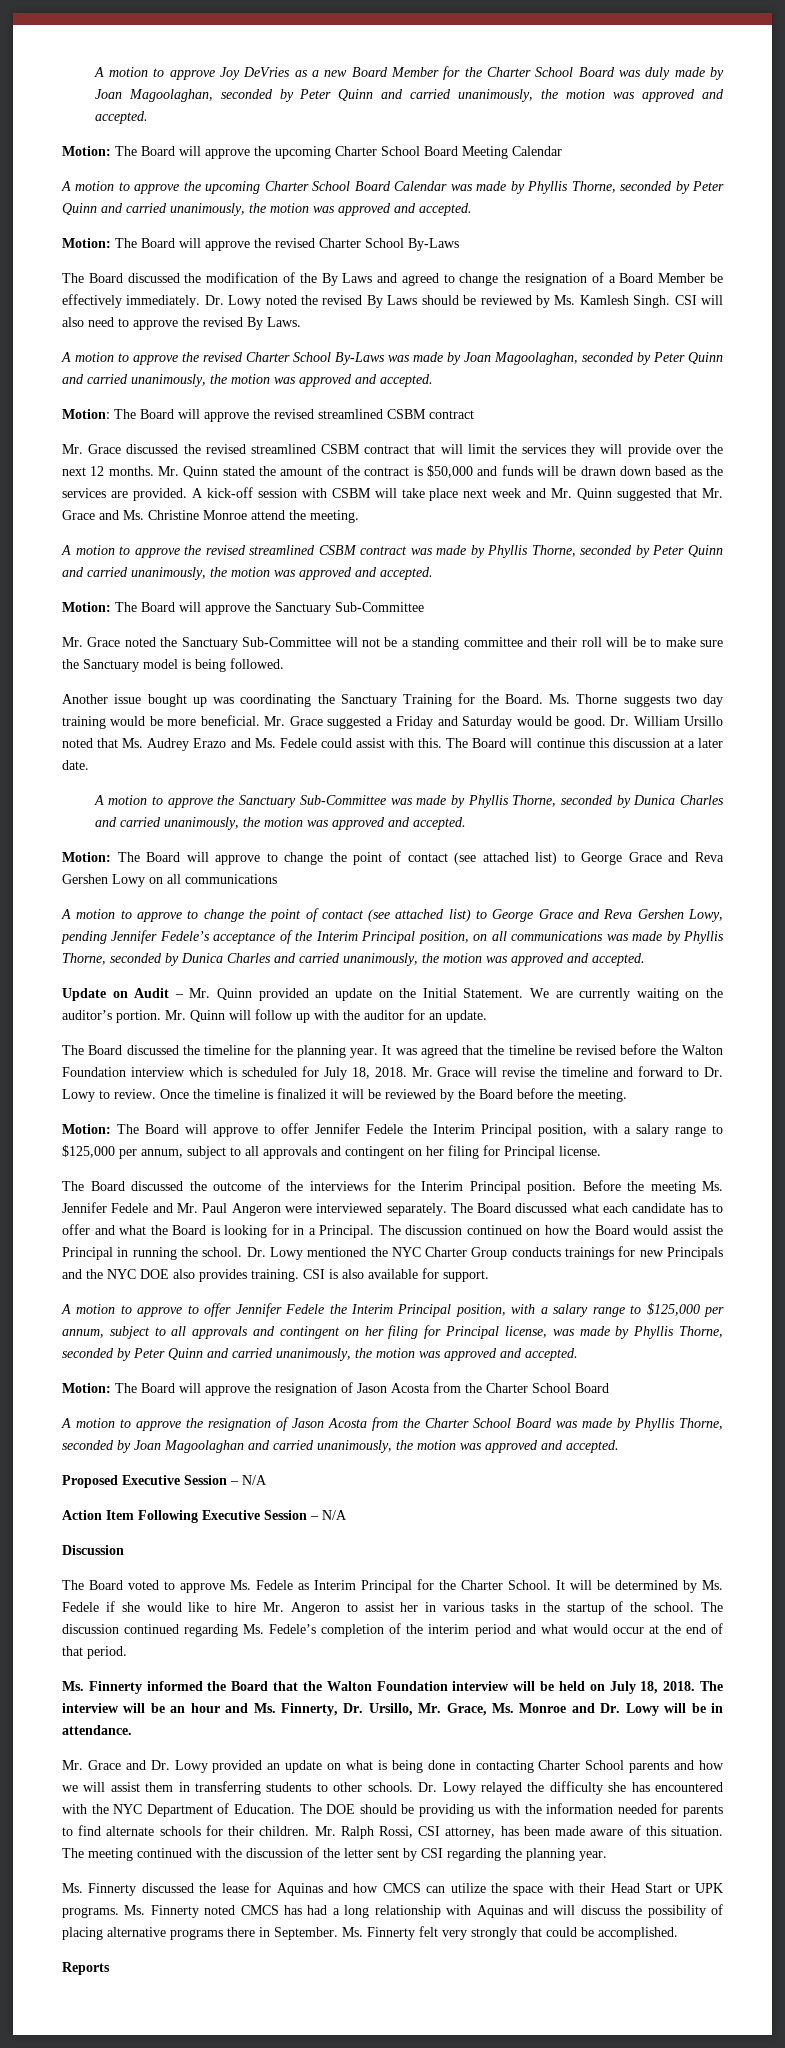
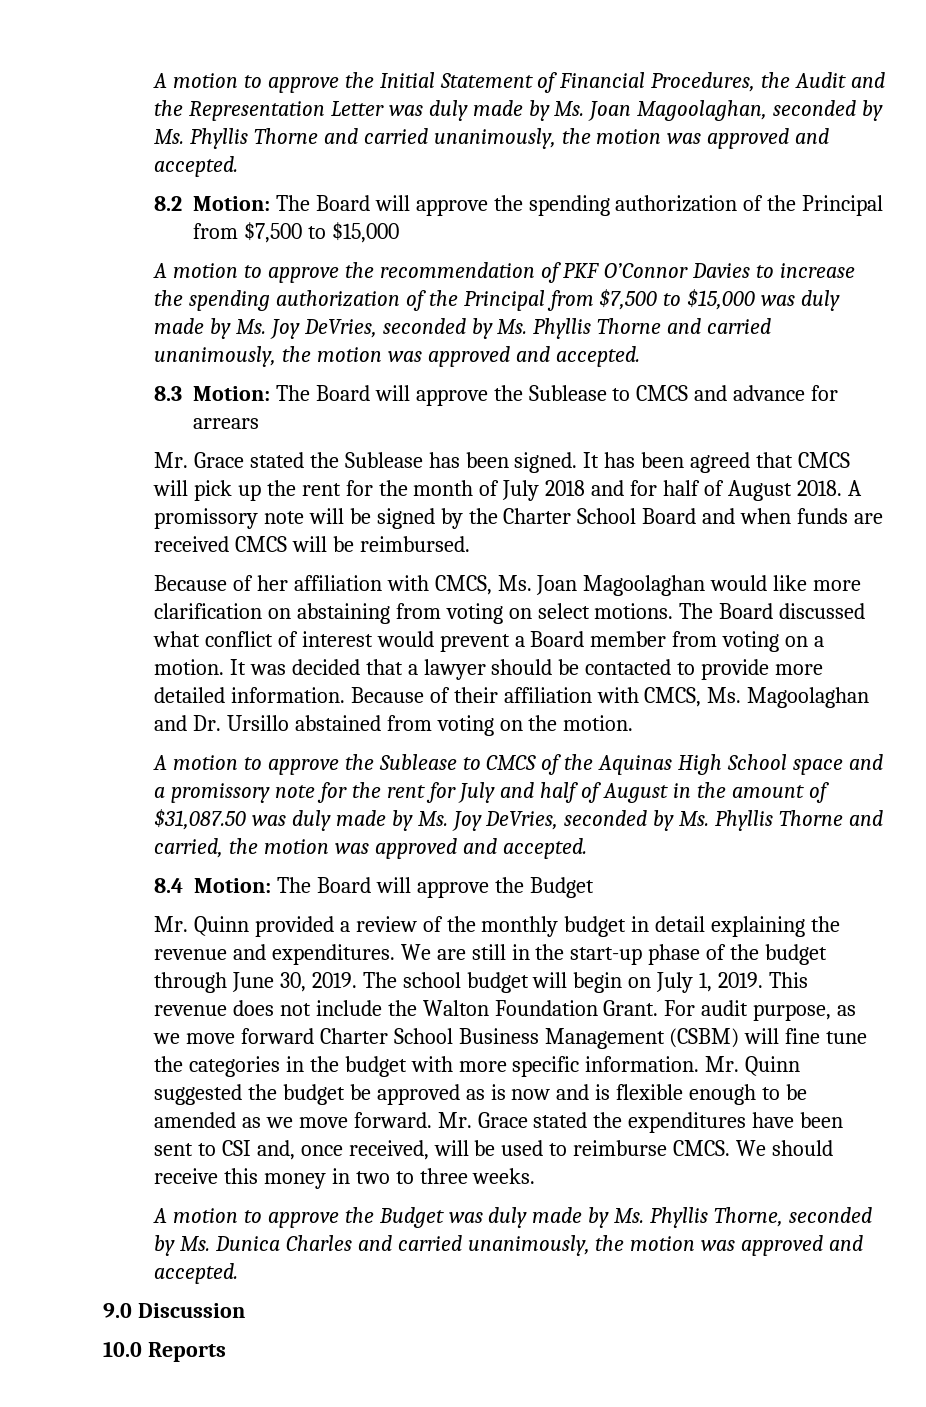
[93,66,724,80] [94,89,724,102] [94,111,148,124] [62,146,562,159] [61,181,725,194] [62,203,472,216] [62,238,459,251] [62,272,723,286] [62,294,723,308] [62,317,301,330] [61,352,723,365] [62,374,433,387] [62,409,474,422] [62,444,723,457] [62,465,724,478] [62,487,724,501] [62,510,359,523] [61,545,723,558] [62,567,433,580] [62,602,424,615] [62,637,724,650] [62,658,284,672] [62,693,723,707] [62,715,724,729] [62,738,724,751] [62,760,89,770] [93,795,631,808] A motion to approve Joy DeVries as a new Board Member for the Charter School Board was duly made by Joan Magoolaghan, seconded by Peter Quinn and carried unanimously, the motion was approved and accepted. // Motion: The Board will approve the upcoming Charter School Board Meeting Calendar // A motion to approve the upcoming Charter School Board Calendar was made by Phyllis Thorne, seconded by Peter Quinn and carried unanimously, the motion was approved and accepted. // Motion: The Board will approve the revised Charter School By-Laws // The Board discussed the modification of the By Laws and agreed to change the resignation of a Board Member be effectively immediately. Dr. Lowy noted the revised By Laws should be reviewed by Ms. Kamlesh Singh. CSI will also need to approve the revised By Laws. // A motion to approve the revised Charter School By-Laws was made by Joan Magoolaghan, seconded by Peter Quinn and carried unanimously, the motion was approved and accepted. // Motion: The Board will approve the revised streamlined CSBM contract // Mr. Grace discussed the revised streamlined CSBM contract that will limit the services they will provide over the next 12 months. Mr. Quinn stated the amount of the contract is $50,000 and funds will be drawn down based as the services are provided. A kick-off session with CSBM will take place next week and Mr. Quinn suggested that Mr. Grace and Ms. Christine Monroe attend the meeting. // A motion to approve the revised streamlined CSBM contract was made by Phyllis Thorne, seconded by Peter Quinn and carried unanimously, the motion was approved and accepted. // Motion: The Board will approve the Sanctuary Sub-Committee // Mr. Grace noted the Sanctuary Sub-Committee will not be a standing committee and their roll will be to make sure the Sanctuary model is being followed. // Another issue bought up was coordinating the Sanctuary Training for the Board. Ms. Thorne suggests two day training would be more beneficial. Mr. Grace suggested a Friday and Saturday would be good. Dr. William Ursillo noted that Ms. Audrey Erazo and Ms. Fedele could assist with this. The Board will continue this discussion at a later date. // A motion to approve the Sanctuary Sub-Committee was made by Phyllis Thorne, seconded by -> [152,72,886,93] [153,100,884,121] [153,128,830,149] [153,156,238,177] [153,195,884,216] [192,222,399,243] [152,262,856,283] [153,289,841,311] [153,318,772,339] [153,346,640,367] [153,385,839,406] [192,418,259,429] [153,452,851,473] [152,480,862,501] [153,508,884,529] [153,536,470,552] [153,575,862,596] [153,603,866,624] [152,631,825,652] [153,659,824,680] [153,687,870,708] [153,715,634,736] [152,754,884,775] [153,782,830,803] [153,809,884,831] [153,838,587,859] [153,877,594,898] [153,916,841,937] [153,944,828,965] [153,972,809,993] [153,1000,857,1021] [152,1028,868,1049] [153,1056,801,1077] [153,1084,808,1105] [153,1112,844,1133] [153,1140,834,1160] [153,1168,536,1189] [152,1207,873,1228] [153,1235,210,1256] A motion to approve the Initial Statement of Financial Procedures, the Audit and the Representation Letter was duly made by Ms. Joan Magoolaghan, seconded by Ms. Phyllis Thorne and carried unanimously, the motion was approved and accepted. // 8.2 Motion: The Board will approve the spending authorization of the Principal from $7,500 to $15,000 // A motion to approve the recommendation of PKF O’Connor Davies to increase the spending authorization of the Principal from $7,500 to $15,000 was duly made by Ms. Joy DeVries, seconded by Ms. Phyllis Thorne and carried unanimously, the motion was approved and accepted. // 8.3 Motion: The Board will approve the Sublease to CMCS and advance for arrears // Mr. Grace stated the Sublease has been signed. It has been agreed that CMCS will pick up the rent for the month of July 2018 and for half of August 2018. A promissory note will be signed by the Charter School Board and when funds are received CMCS will be reimbursed. // Because of her affiliation with CMCS, Ms. Joan Magoolaghan would like more clarification on abstaining from voting on select motions. The Board discussed what conflict of interest would prevent a Board member from voting on a motion. It was decided that a lawyer should be contacted to provide more detailed information. Because of their affiliation with CMCS, Ms. Magoolaghan and Dr. Ursillo abstained from voting on the motion. // A motion to approve the Sublease to CMCS of the Aquinas High School space and a promissory note for the rent for July and half of August in the amount of $31,087.50 was duly made by Ms. Joy DeVries, seconded by Ms. Phyllis Thorne and carried, the motion was approved and accepted. // 8.4 Motion: The Board will approve the Budget // Mr. Quinn provided a review of the monthly budget in detail explaining the revenue and expenditures. We are still in the start-up phase of the budget through June 30, 2019. The school budget will begin on July 1, 2019. This revenue does not include the Walton Foundation Grant. For audit purpose, as we move forward Charter School Business Management (CSBM) will fine tune the categories in the budget with more specific information. Mr. Quinn suggested the budget be approved as is now and is flexible enough to be amended as we move forward. Mr. Grace stated the expenditures have been sent to CSI and, once received, will be used to reimburse CMCS. We should receive this money in two to three weeks. // A motion to approve the Budget was duly made by Ms. Phyllis Thorne, seconded by Ms.
[62,851,724,865] [62,874,277,887] [61,908,723,922] [61,930,724,944] [62,953,645,966] [62,988,723,1001] [62,1009,487,1023] [62,1044,723,1058] [62,1066,724,1080] [62,1088,627,1102] [62,1123,723,1137] [62,1145,601,1159] [62,1180,723,1194] [62,1202,723,1216] [62,1224,723,1238] [62,1246,723,1260] [62,1268,489,1282] [61,1303,725,1317] [62,1325,723,1339] [62,1348,578,1361] [62,1382,609,1396] [61,1417,723,1431] [62,1440,619,1453] [62,1475,267,1488] [62,1510,347,1523] [62,1545,124,1555] [62,1579,723,1593] [62,1601,723,1615] [62,1623,723,1637] [62,1646,127,1659] [62,1681,724,1694] [62,1703,724,1716] [62,1725,132,1735] [62,1760,725,1773] [62,1781,724,1795] [62,1803,723,1817] [62,1825,723,1839] [62,1847,607,1861] [62,1882,724,1896] [62,1904,723,1918] [62,1926,678,1940] Motion: The Board will approve to change the point of contact (see attached list) to George Grace and Reva Gershen Lowy on all communications // A motion to approve to change the point of contact (see attached list) to George Grace and Reva Gershen Lowy, pending Jennifer Fedele’s acceptance of the Interim Principal position, on all communications was made by Phyllis Thorne, seconded by Dunica Charles and carried unanimously, the motion was approved and accepted. // Update on Audit – Mr. Quinn provided an update on the Initial Statement. We are currently waiting on the auditor’s portion. Mr. Quinn will follow up with the auditor for an update. // The Board discussed the timeline for the planning year. It was agreed that the timeline be revised before the Walton Foundation interview which is scheduled for July 18, 2018. Mr. Grace will revise the timeline and forward to Dr. Lowy to review. Once the timeline is finalized it will be reviewed by the Board before the meeting. // Motion: The Board will approve to offer Jennifer Fedele the Interim Principal position, with a salary range to $125,000 per annum, subject to all approvals and contingent on her filing for Principal license. // The Board discussed the outcome of the interviews for the Interim Principal position. Before the meeting Ms. Jennifer Fedele and Mr. Paul Angeron were interviewed separately. The Board discussed what each candidate has to offer and what the Board is looking for in a Principal. The discussion continued on how the Board would assist the Principal in running the school. Dr. Lowy mentioned the NYC Charter Group conducts trainings for new Principals and the NYC DOE also provides training. CSI is also available for support. // A motion to approve to offer Jennifer Fedele the Interim Principal position, with a salary range to $125,000 per annum, subject to all approvals and contingent on her filing for Principal license, was made by Phyllis Thorne, seconded by Peter Quinn and carried unanimously, the motion was approved and accepted. // Motion: The Board will approve the resignation of Jason Acosta from the Charter School Board // A motion to approve the resignation of Jason Acosta from the Charter School Board was made by Phyllis Thorne, seconded by Joan Magoolaghan and carried unanimously, the motion was approved and accepted. // Proposed Executive Session – N/A // Action Item Following Executive Session – N/A // Discussion // The Board voted to approve Ms. Fedele as Interim Principal for the Charter School. It will be determined by Ms. Fedele if she would like to hire Mr. Angeron to assist her in various tasks in the startup of the school. The discussion continued regarding Ms. Fedele’s completion of the interim period and what would occur at the end of that period. // Ms. Finnerty informed the Board that the Walton Foundation interview will be held on July 18, 2018. The interview will be an hour and Ms. Finnerty, Dr. Ursillo, Mr. Grace, Ms. Monroe and Dr. Lowy will be in attendance. // Mr. Grace and Dr. Lowy provided an update on what is being done in contacting Charter School parents and how we will assist them in transferring students to other schools. Dr. Lowy relayed the difficulty she has encountered with the NYC Department of Education. The DOE should be providing us with the information needed for parents to find alternate schools for their children. Mr. Ralph Rossi, CSI attorney, has been made aware of this situation. The meeting continued with the discussion of the letter sent by CSI regarding the planning year. // Ms. Finnerty discussed the lease for Aquinas and how CMCS can utilize the space with their Head Start or UPK programs. Ms. Finnerty noted CMCS has had a long relationship with Aquinas and will discuss the possibility of placing alternative programs there in September. Ms. Finnerty felt very strongly that could be accomplished. // -> [103,1303,245,1318] [103,1341,142,1357] 9.0 Discussion // 10.0

